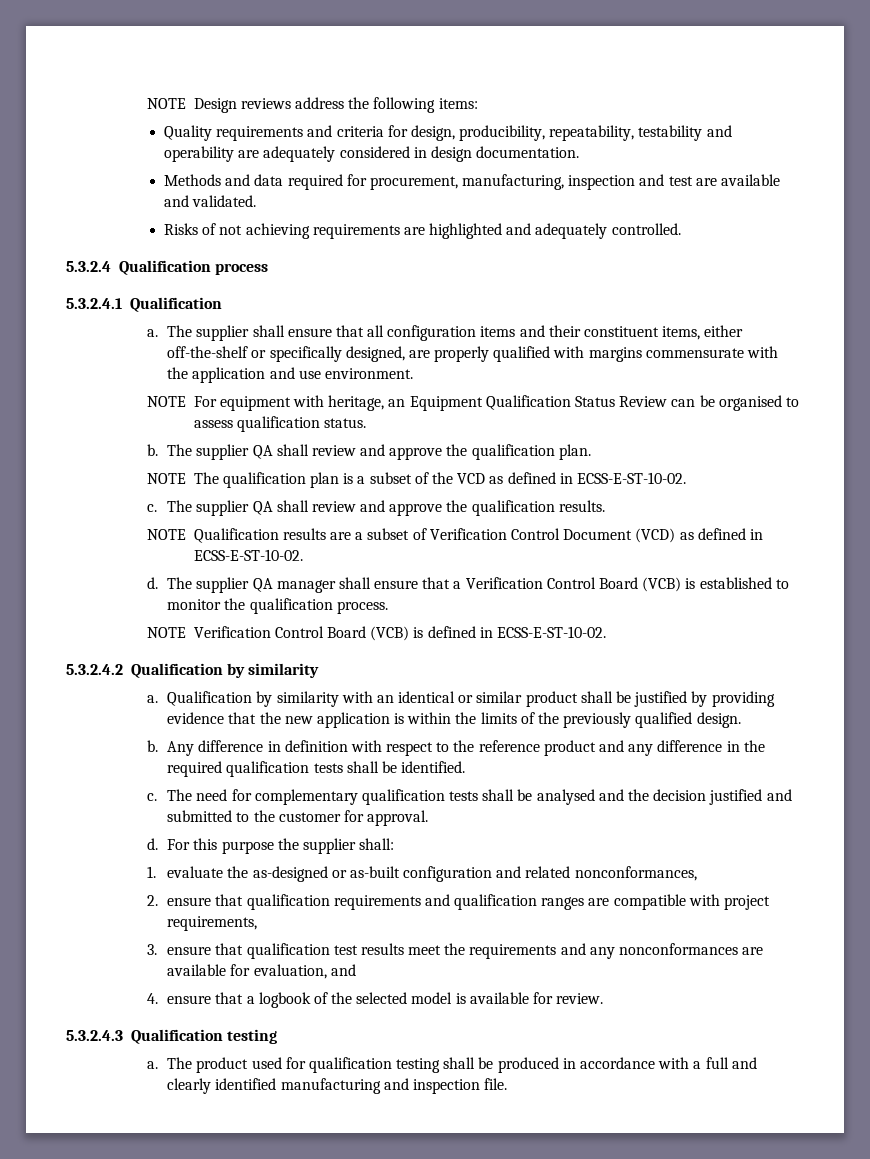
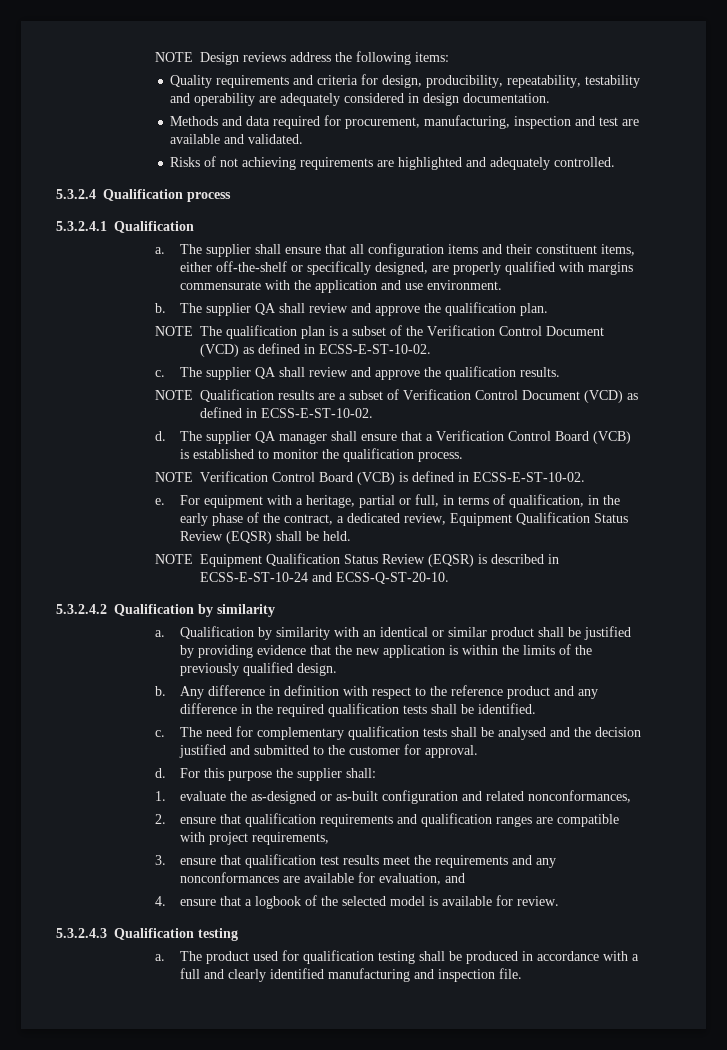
[146,395,799,411] [193,416,367,432] // NOTE For equipment with heritage, an Equipment Qualification Status Review can be organised to assess qualification status. -> (502, 285) none
[457,473,486,484] VCD -> [426,325,604,336] [199,344,239,357] Verification Control Document (VCD)
(606, 632) none -> [154,494,620,508] [179,512,628,526] [179,531,351,544] [154,553,559,567] [199,572,449,584] // e. For equipment with a heritage, partial or full, in terms of qualification, in the early phase of the contract, a dedicated review, Equipment Qualification Status Review (EQSR) shall be held. // NOTE Equipment Qualification Status Review (EQSR) is described in ECSS-E-ST-10-24 and ECSS-Q-ST-20-10.

